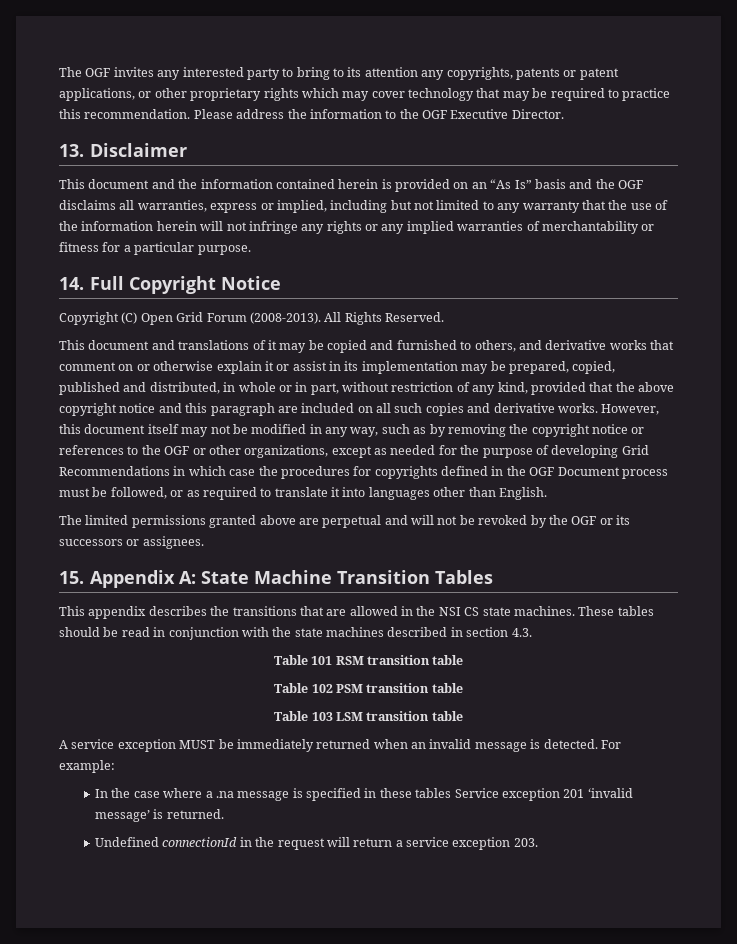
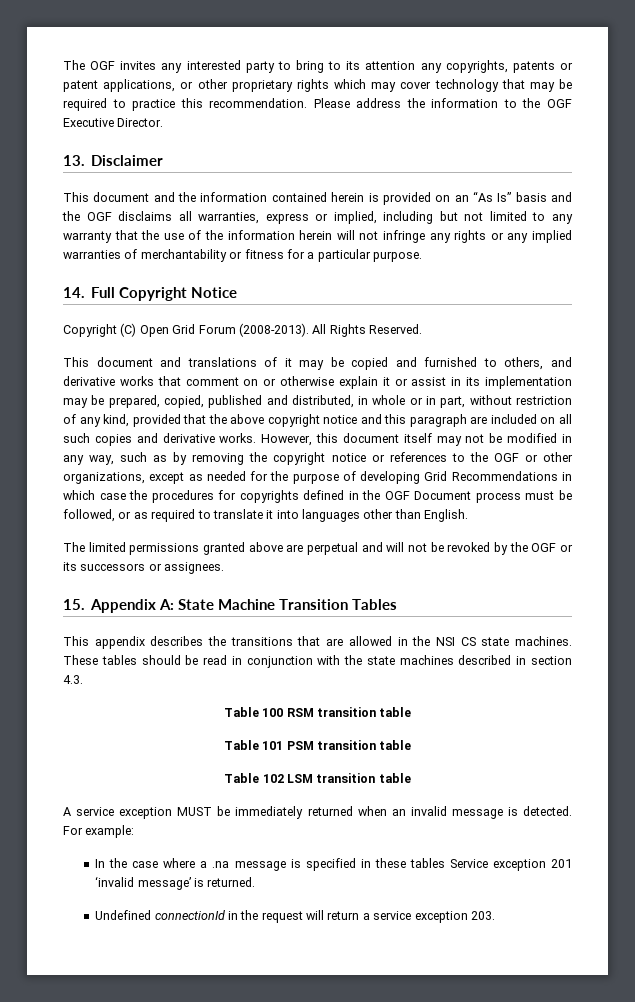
[311,656,333,665] 101 -> [262,708,284,717] 100
[311,684,333,693] 102 -> [262,741,284,750] 101
[311,712,333,721] 103 -> [262,774,284,783] 102

